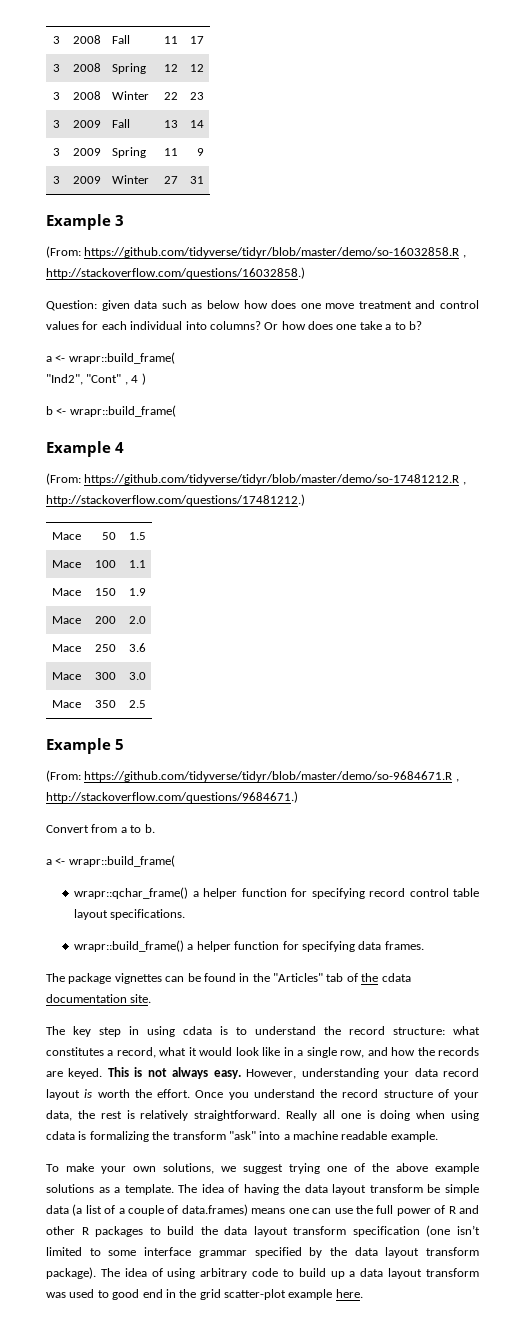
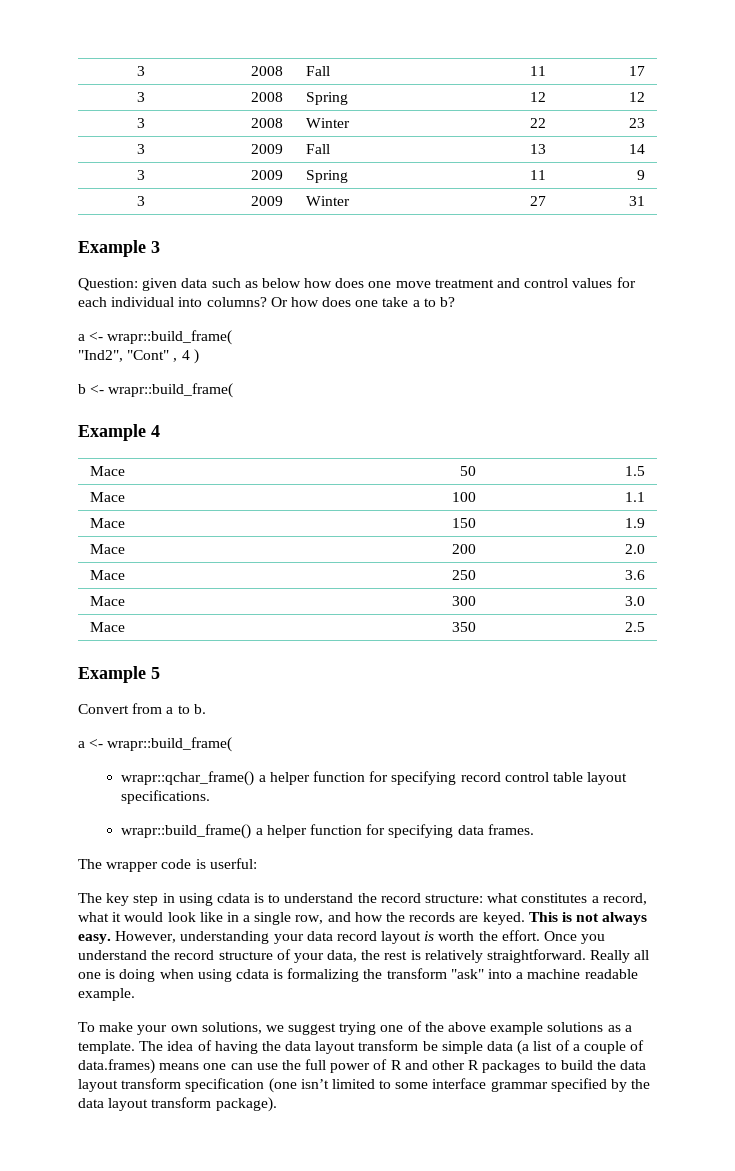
[46,246,466,258] [46,267,305,279] // (From: https://github.com/tidyverse/tidyr/blob/master/demo/so-16032858.R , http://stackoverflow.com/questions/16032858.) -> (160, 247) none
[46,473,466,485] [46,494,305,506] // (From: https://github.com/tidyverse/tidyr/blob/master/demo/so-17481212.R , http://stackoverflow.com/questions/17481212.) -> (160, 431) none
[46,770,459,782] [46,791,298,803] // (From: https://github.com/tidyverse/tidyr/blob/master/demo/so-9684671.R , http://stackoverflow.com/questions/9684671.) -> (160, 673) none
[68,973,411,984] [46,994,152,1003] package vignettes can be found in the "Articles" tab of the cdata documentation site. -> [106,858,257,872] wrapper code is userful:
[100,1268,480,1279] [46,1289,363,1300] The idea of using arbitrary code to build up a data layout transform was used to good end in the grid scatter-plot example here. -> (277, 1104) none

